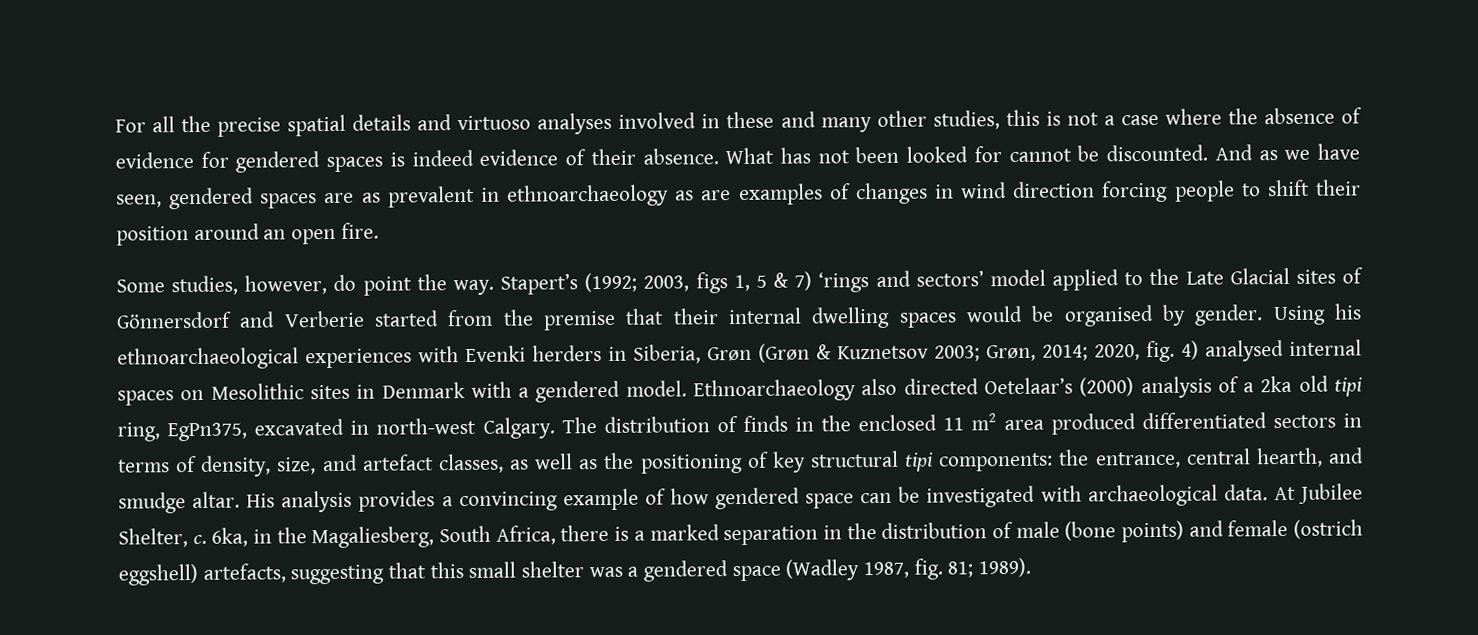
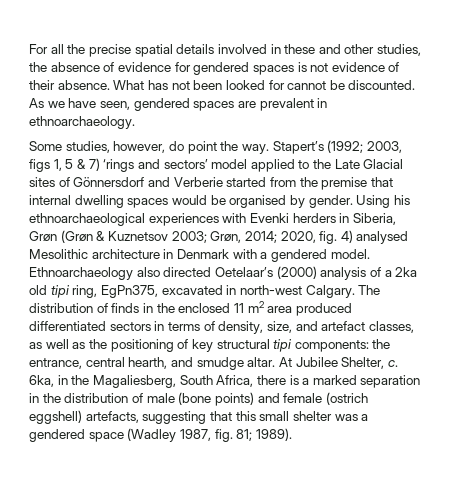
[417,112,613,135] and virtuoso analyses -> (215, 49) none
[820,117,872,133] many -> (341, 49) none
[1005,108,1222,127] this is not a case where -> (422, 50) none
[411,149,474,167] indeed -> [310,63,329,72] not
[1214,144,1278,161] And as -> [29,98,44,108] As
[361,192,381,203] as -> (256, 104) none
[507,179,1361,207] [116,222,379,246] ethnoarchaeology as are examples of changes in wind direction forcing people to shift their position around an open fire. -> [29,116,135,129] ethnoarchaeology.
[672,308,719,325] their -> (393, 182) none
[1289,339,1362,356] [117,383,350,406] internal spaces on Mesolithic sites -> [29,249,160,259] Mesolithic architecture
[246,484,1268,513] His analysis provides a convincing example of how gendered space can be investigated with archaeological data. -> (276, 362) none

